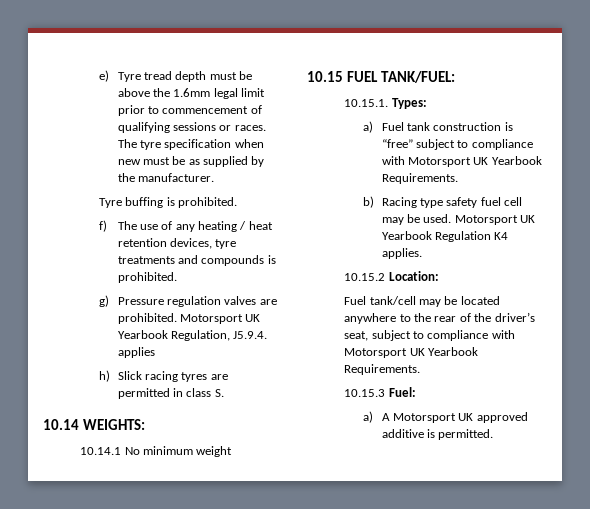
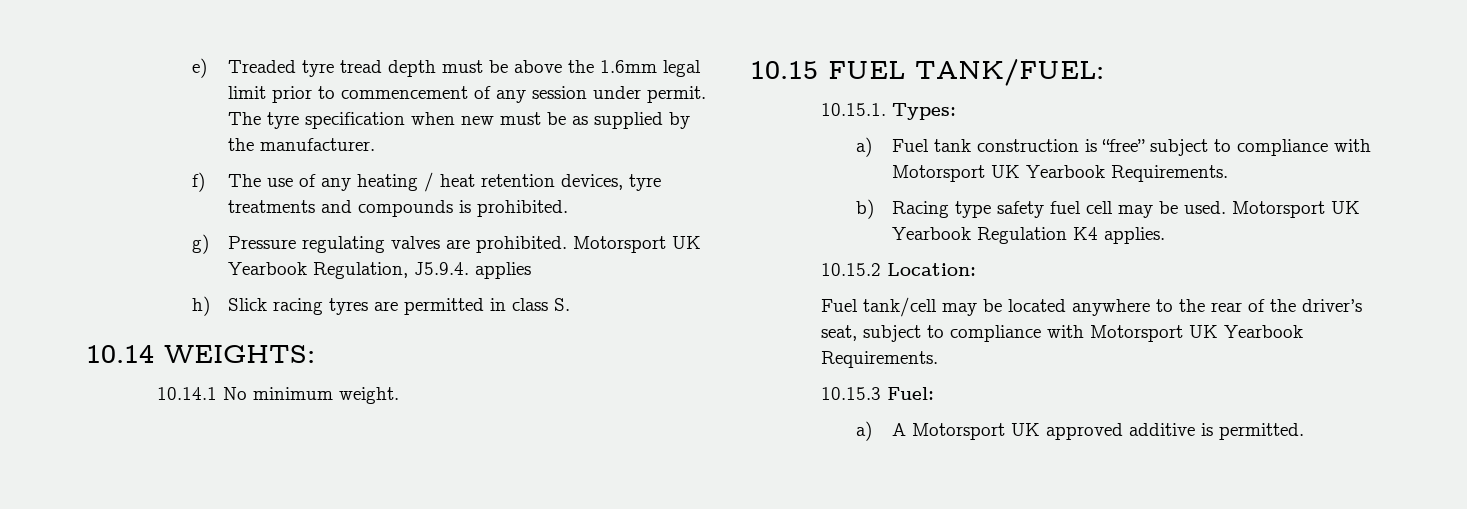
[117,72,141,82] Tyre -> [227,60,334,77] Treaded tyre
[117,122,266,133] qualifying sessions or races. -> [495,86,706,103] any session under permit.
[98,197,238,208] // Tyre buffing is prohibited. -> (375, 144) none
[166,296,221,307] regulation -> [301,236,385,253] regulating
[196,446,233,457] weight -> [338,387,399,404] weight.

